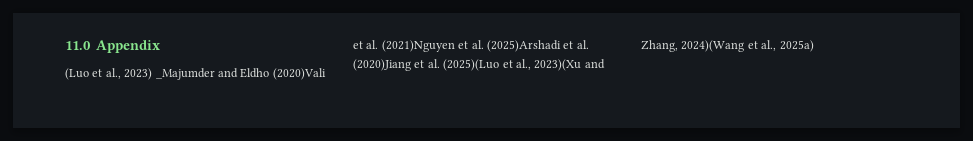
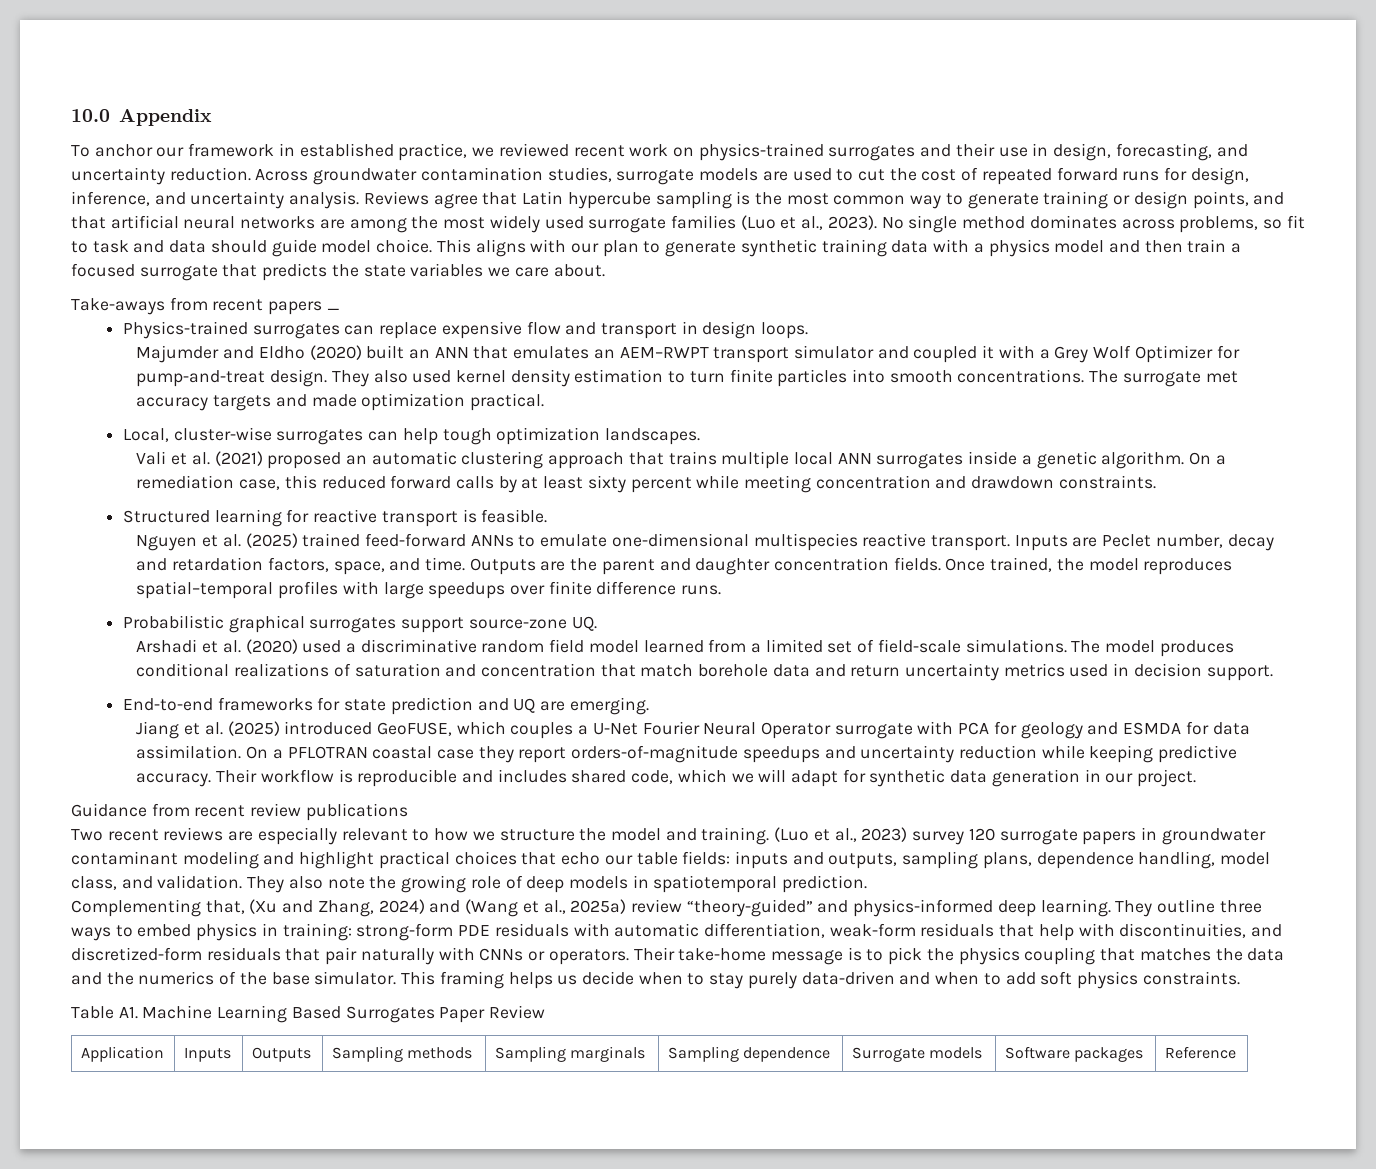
[65,41,91,50] 11.0 -> [71,109,110,122] 10.0
[65,68,326,80] [353,40,589,52] [353,59,605,71] [641,40,814,52] (Luo et al., 2023) _Majumder and Eldho (2020)Vali et al. (2021)Nguyen et al. (2025)Arshadi et al. (2020)Jiang et al. (2025)(Luo et al., 2023)(Xu and Zhang, 2024)(Wang et al., 2025a) -> [71,143,1248,161] [71,167,1249,185] [71,191,1285,209] [71,215,1305,233] [71,239,1242,257] [71,263,605,281] [71,297,340,315] [122,321,809,339] [136,345,1240,363] [136,369,1238,387] [136,393,544,411] [122,427,700,445] [136,451,1226,469] [136,475,1156,493] [122,509,548,527] [136,533,1274,551] [136,557,1233,575] [136,581,722,599] [122,615,597,633] [136,639,1234,657] [136,663,1273,681] [122,697,649,715] [136,721,1250,739] [136,745,1238,763] [136,769,1197,787] [71,803,408,821] [71,827,1266,845] [71,851,1271,869] [71,875,868,893] [71,899,1262,917] [71,923,1283,941] [71,947,1285,965] [71,971,1240,989] [71,1005,546,1023] [80,1046,164,1062] [183,1047,231,1062] [251,1047,311,1062] [331,1046,473,1062] [494,1046,646,1062] [667,1046,831,1062] [851,1047,983,1062] [1004,1046,1144,1062] [1164,1046,1236,1059] To anchor our framework in established practice, we reviewed recent work on physics-trained surrogates and their use in design, forecasting, and uncertainty reduction. Across groundwater contamination studies, surrogate models are used to cut the cost of repeated forward runs for design, inference, and uncertainty analysis. Reviews agree that Latin hypercube sampling is the most common way to generate training or design points, and that artificial neural networks are among the most widely used surrogate families (Luo et al., 2023). No single method dominates across problems, so fit to task and data should guide model choice. This aligns with our plan to generate synthetic training data with a physics model and then train a focused surrogate that predicts the state variables we care about. // Take-aways from recent papers _ // Physics-trained surrogates can replace expensive flow and transport in design loops. // Majumder and Eldho (2020) built an ANN that emulates an AEM–RWPT transport simulator and coupled it with a Grey Wolf Optimizer for pump-and-treat design. They also used kernel density estimation to turn finite particles into smooth concentrations. The surrogate met accuracy targets and made optimization practical. // Local, cluster-wise surrogates can help tough optimization landscapes. // Vali et al. (2021) proposed an automatic clustering approach that trains multiple local ANN surrogates inside a genetic algorithm. On a remediation case, this reduced forward calls by at least sixty percent while meeting concentration and drawdown constraints. // Structured learning for reactive transport is feasible. // Nguyen et al. (2025) trained feed-forward ANNs to emulate one-dimensional multispecies reactive transport. Inputs are Peclet number, decay and retardation factors, space, and time. Outputs are the parent and daughter concentration fields. Once trained, the model reproduces spatial–temporal profiles with large speedups over finite difference runs. // Probabilistic graphical surrogates support source-zone UQ. // Arshadi et al. (2020) used a discriminative random field model learned from a limited set of field-scale simulations. The model produces conditional realizations of saturation and concentration that match borehole data and return uncertainty metrics used in decision support. // End-to-end frameworks for state prediction and UQ are emerging. // Jiang et al. (2025) introduced GeoFUSE, which couples a U-Net Fourier Neural Operator surrogate with PCA for geology and ESMDA for data assimilation. On a PFLOTRAN coastal case they report orders-of-magnitude speedups and uncertainty reduction while keeping predictive accuracy. Their workflow is reproducible and includes shared code, which we will adapt for synthetic data generation in our project. // Guidance from recent review publications // Two recent reviews are especially relevant to how we structure the model and training. (Luo et al., 2023) survey 120 surrogate papers in groundwater contaminant modeling and highlight practical choices that echo our table fields: inputs and outputs, sampling plans, dependence handling, model class, and validation. They also note the growing role of deep models in spatiotemporal prediction. // Complementing that, (Xu and Zhang, 2024) and (Wang et al., 2025a) review “theory-guided” and physics-informed deep learning. They outline three ways to embed physics in training: strong-form PDE residuals with automatic differentiation, weak-form residuals that help with discontinuities, and discretized-form residuals that pair naturally with CNNs or operators. Their take-home message is to pick the physics coupling that matches the data and the numerics of the base simulator. This framing helps us decide when to stay purely data-driven and when to add soft physics constraints. // Table A1. Machine Learning Based Surrogates Paper Review // Application | Inputs | Outputs | Sampling methods | Sampling marginals | Sampling dependence | Surrogate models | Software packages | Reference

